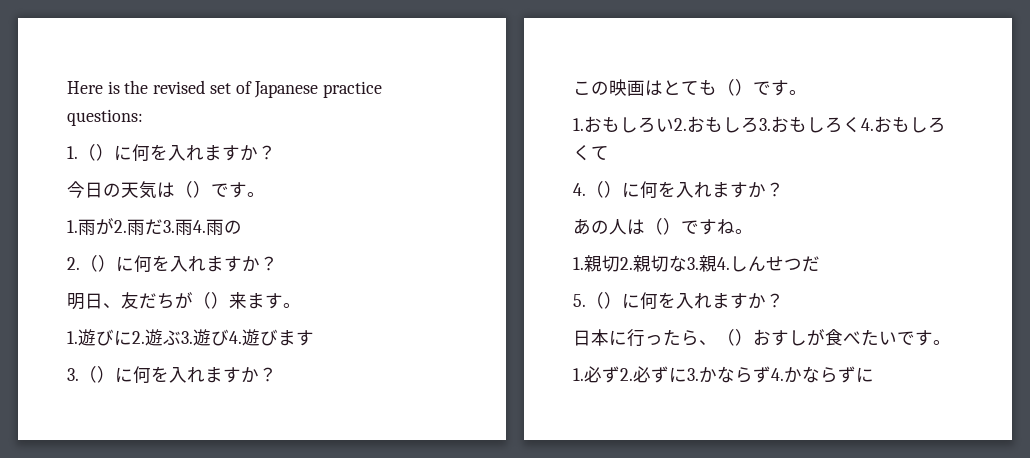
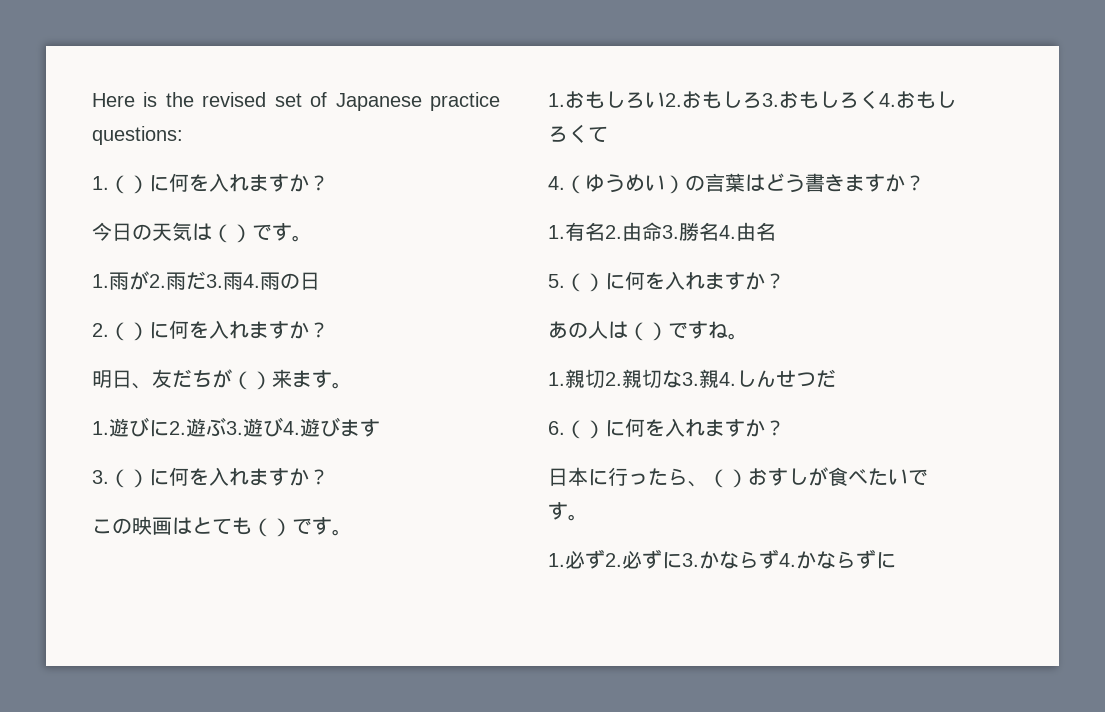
(242, 227) none -> [300,272,320,290] 日
(604, 189) none -> [585,173,925,194] [548,222,776,241] [548,273,585,292] ゆうめい）の言葉はどう書きますか？ // 1.有名2.由命3.勝名4.由名 // 5.（
[573,294,586,307] 5. -> [548,421,565,435] 6.

